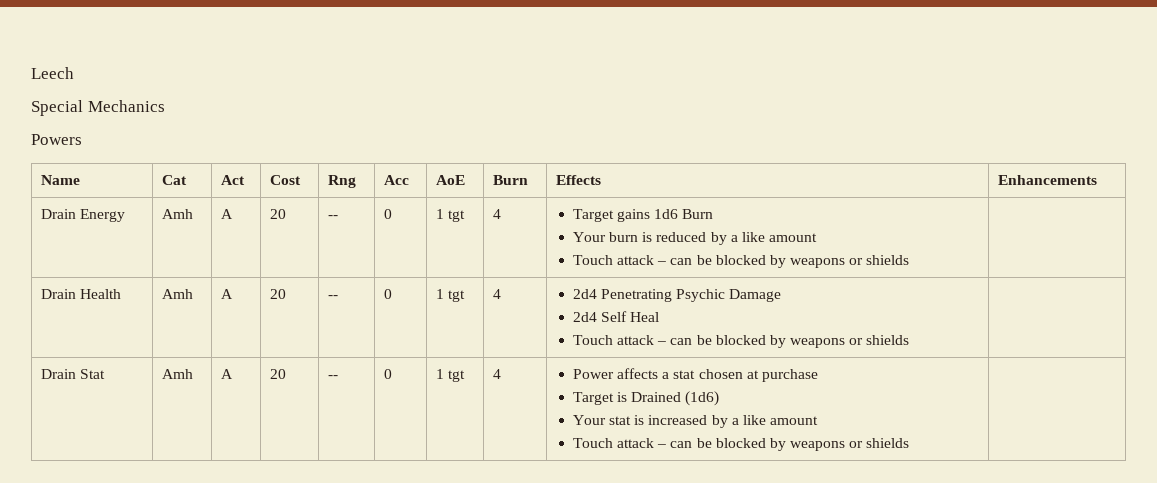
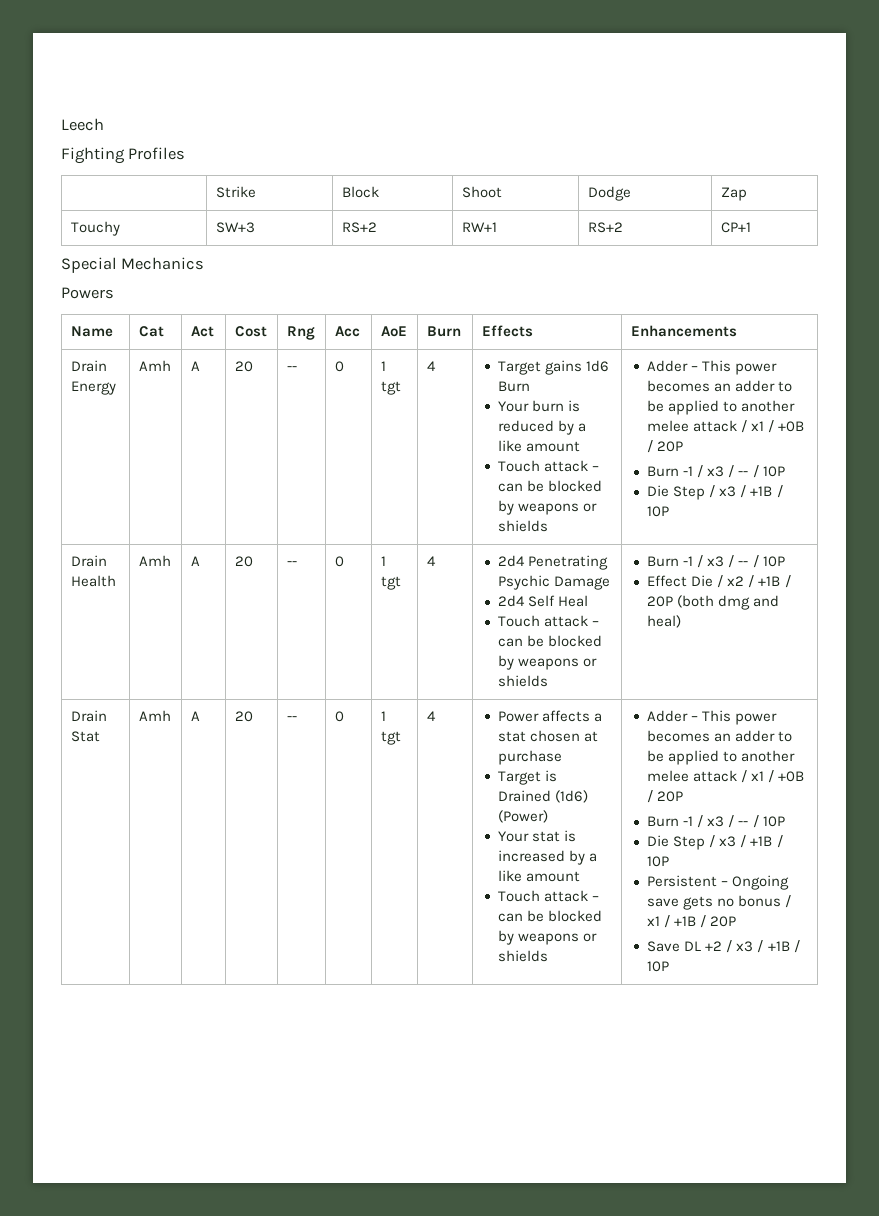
(74, 73) none -> [61,147,186,164] [215,186,256,198] [341,186,379,198] [461,186,502,198] [587,186,631,201] [720,187,747,201] [70,221,120,236] [215,222,255,233] [341,222,377,233] [461,222,497,232] [587,222,623,233] [720,222,751,233] // Fighting Profiles // | Strike | Block | Shoot | Dodge | Zap // Touchy | SW+3 | RS+2 | RW+1 | RS+2 | CP+1
(910, 260) none -> [647,360,778,375] [647,380,793,392] [647,400,796,415] [647,420,805,433] [647,440,684,453] [647,465,785,478] [647,485,783,500] [647,506,670,517] Adder – This power becomes an adder to be applied to another melee attack / x1 / +0B / 20P // Burn -1 / x3 / -- / 10P // Die Step / x3 / +1B / 10P
(910, 340) none -> [647,555,785,568] [647,575,791,588] [647,595,780,610] [647,615,682,628] Burn -1 / x3 / -- / 10P // Effect Die / x2 / +1B / 20P (both dmg and heal)
(720, 398) none -> [498,810,549,823] (Power)
(910, 443) none -> [647,710,778,725] [647,730,793,742] [647,750,796,765] [647,770,805,783] [647,790,684,803] [647,815,785,828] [647,835,783,850] [647,856,670,867] [647,875,790,890] [647,895,792,910] [647,915,737,928] [647,940,800,953] [647,961,670,972] Adder – This power becomes an adder to be applied to another melee attack / x1 / +0B / 20P // Burn -1 / x3 / -- / 10P // Die Step / x3 / +1B / 10P // Persistent – Ongoing save gets no bonus / x1 / +1B / 20P // Save DL +2 / x3 / +1B / 10P

